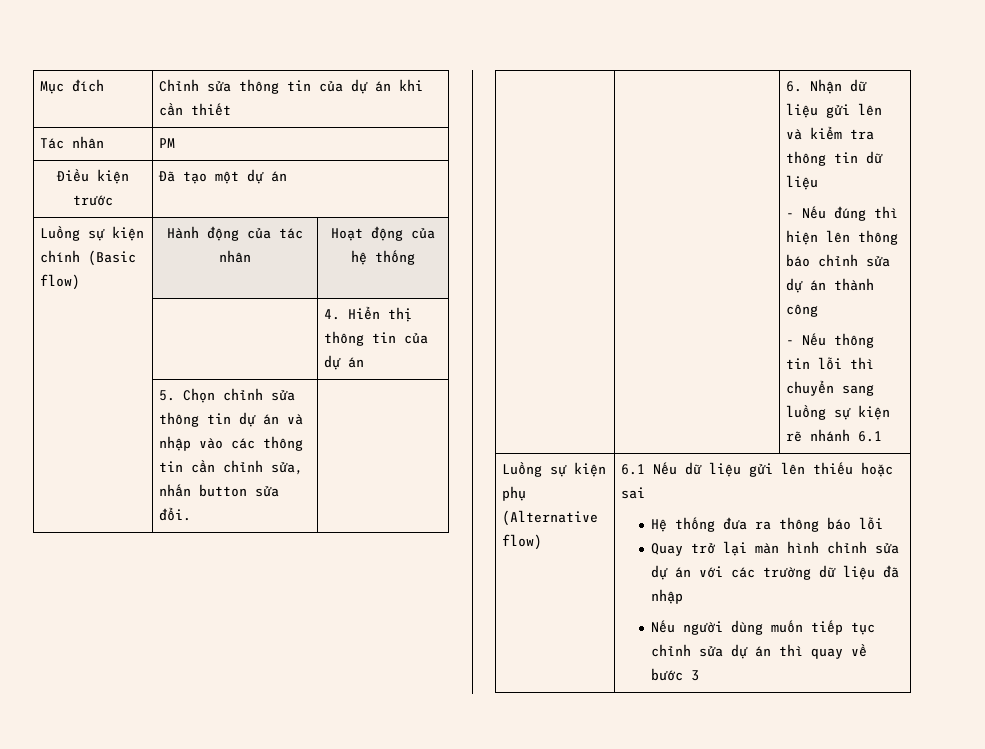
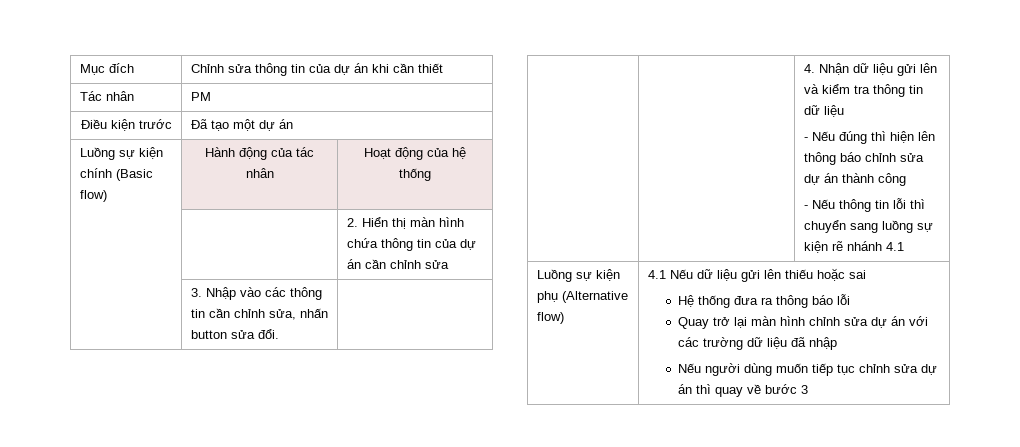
[323,309,340,320] 4. -> [346,218,358,227] 2.
[323,331,428,346] [323,355,364,370] [158,388,295,403] [158,412,303,427] [158,436,191,451] thông tin của dự án // | 5. Chọn chỉnh sửa thông tin dự án và nhập -> [409,217,464,227] [346,238,476,251] [346,259,449,269] [190,287,236,300] màn hình chứa thông tin của dự án cần chỉnh sửa // | 3. Nhập
[785,81,802,92] 6. -> [803,64,815,73] 4.
[857,431,882,442] 6.1 -> [885,242,904,251] 4.1
[620,464,645,475] 6.1 -> [647,270,666,279] 4.1

